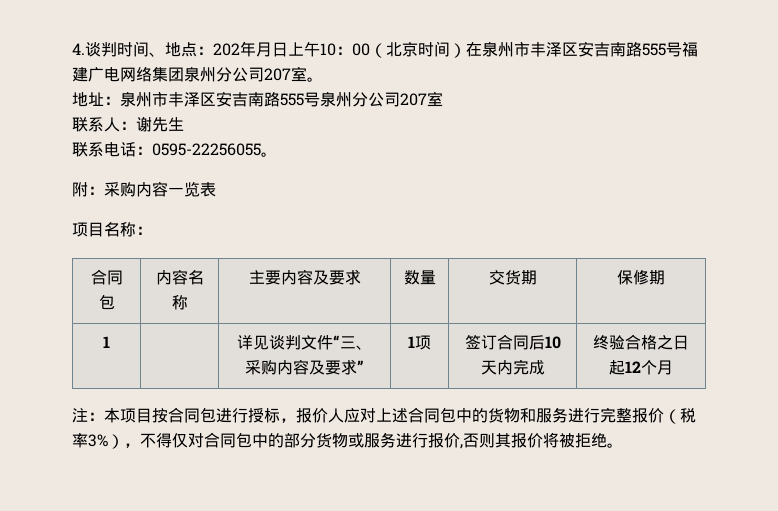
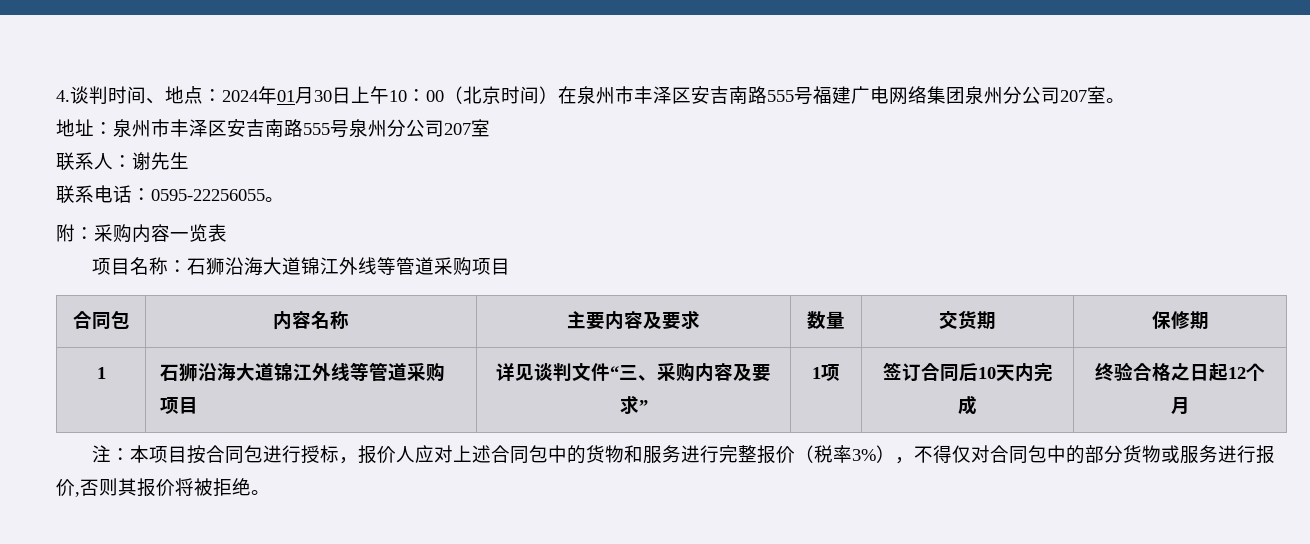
[213,41,272,57] 202年月 -> [222,86,332,104] 2024年01月30
(152, 230) none -> [186,257,510,276] 石狮沿海大道锦江外线等管道采购项目
(110, 342) none -> [159,362,445,382] [159,397,198,414] 石狮沿海大道锦江外线等管道采购项目

